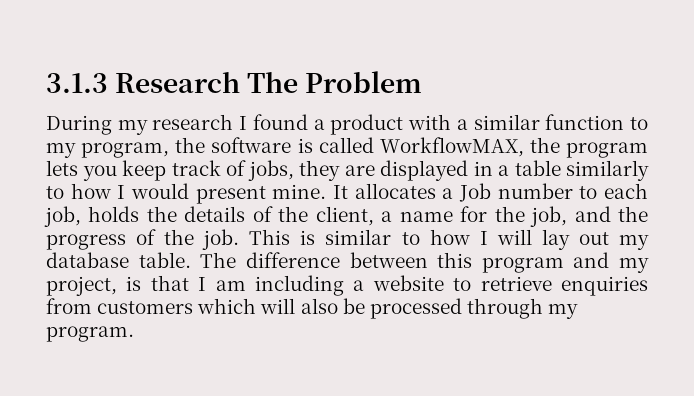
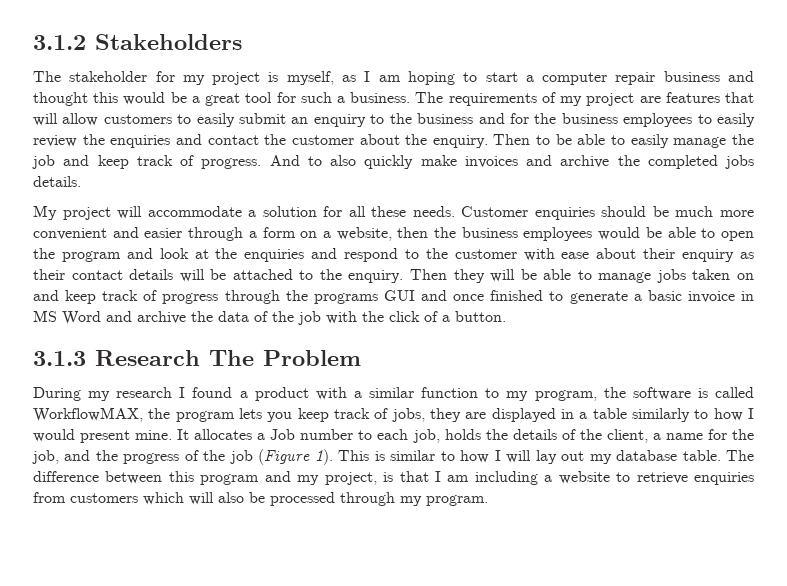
(46, 83) none -> [33,34,242,50] [33,71,754,85] [33,92,754,106] [33,113,755,127] [33,134,754,148] [32,155,754,169] [33,176,81,187] [33,205,754,220] [33,227,755,241] [33,248,754,262] [33,269,754,283] [33,290,755,304] [33,310,506,325] 3.1.2 Stakeholders // The stakeholder for my project is myself, as I am hoping to start a computer repair business and thought this would be a great tool for such a business. The requirements of my project are features that will allow customers to easily submit an enquiry to the business and for the business employees to easily review the enquiries and contact the customer about the enquiry. Then to be able to easily manage the job and keep track of progress. And to also quickly make invoices and archive the completed jobs details. // My project will accommodate a solution for all these needs. Customer enquiries should be much more convenient and easier through a form on a website, then the business employees would be able to open the program and look at the enquiries and respond to the customer with ease about their enquiry as their contact details will be attached to the enquiry. Then they will be able to manage jobs taken on and keep track of progress through the programs GUI and once finished to generate a basic invoice in MS Word and archive the data of the job with the click of a button. //
[202,229,240,250] job. -> [229,449,333,465] job (Figure 1).

